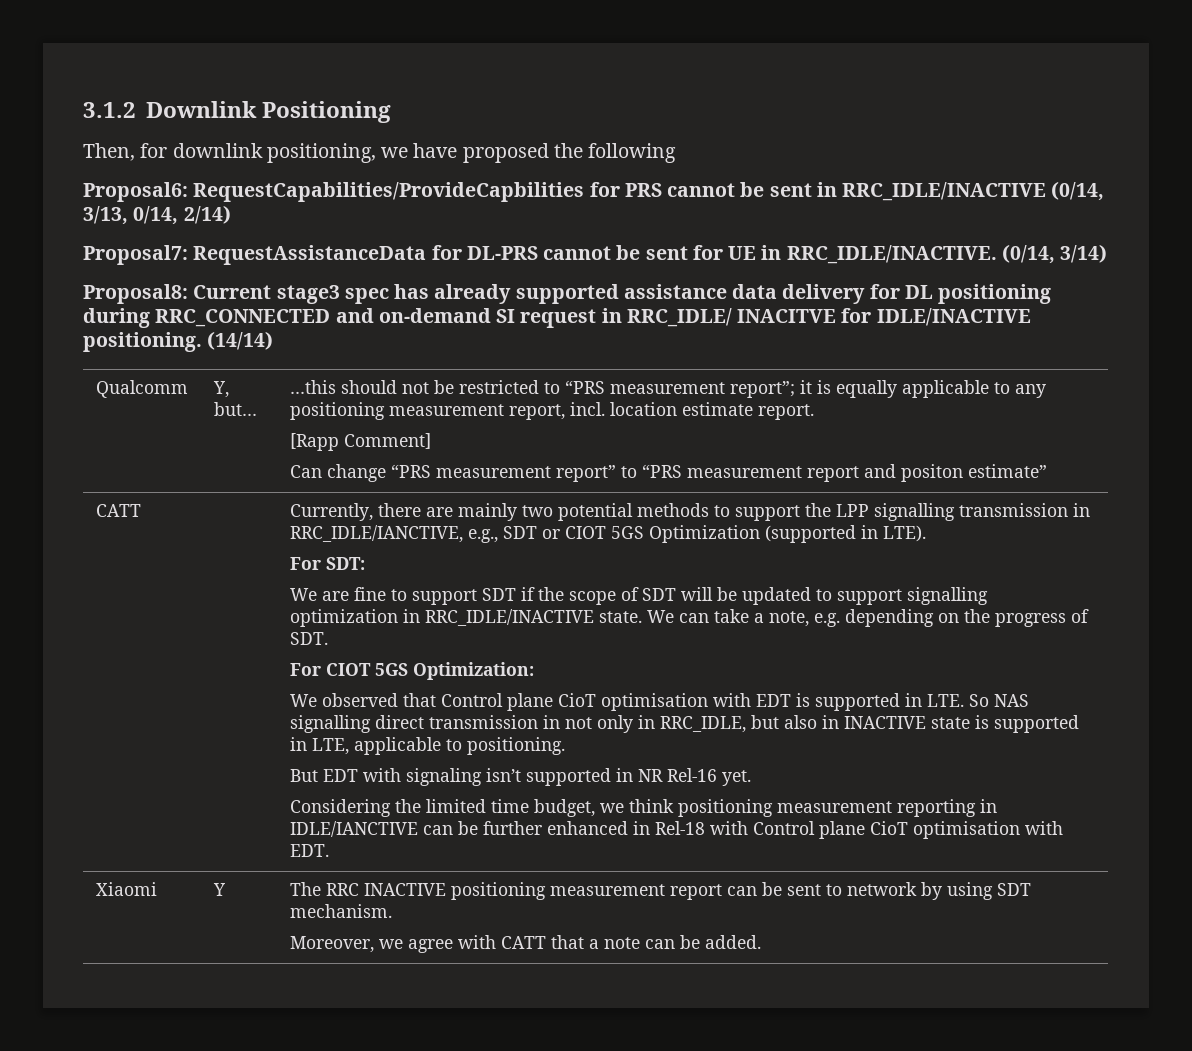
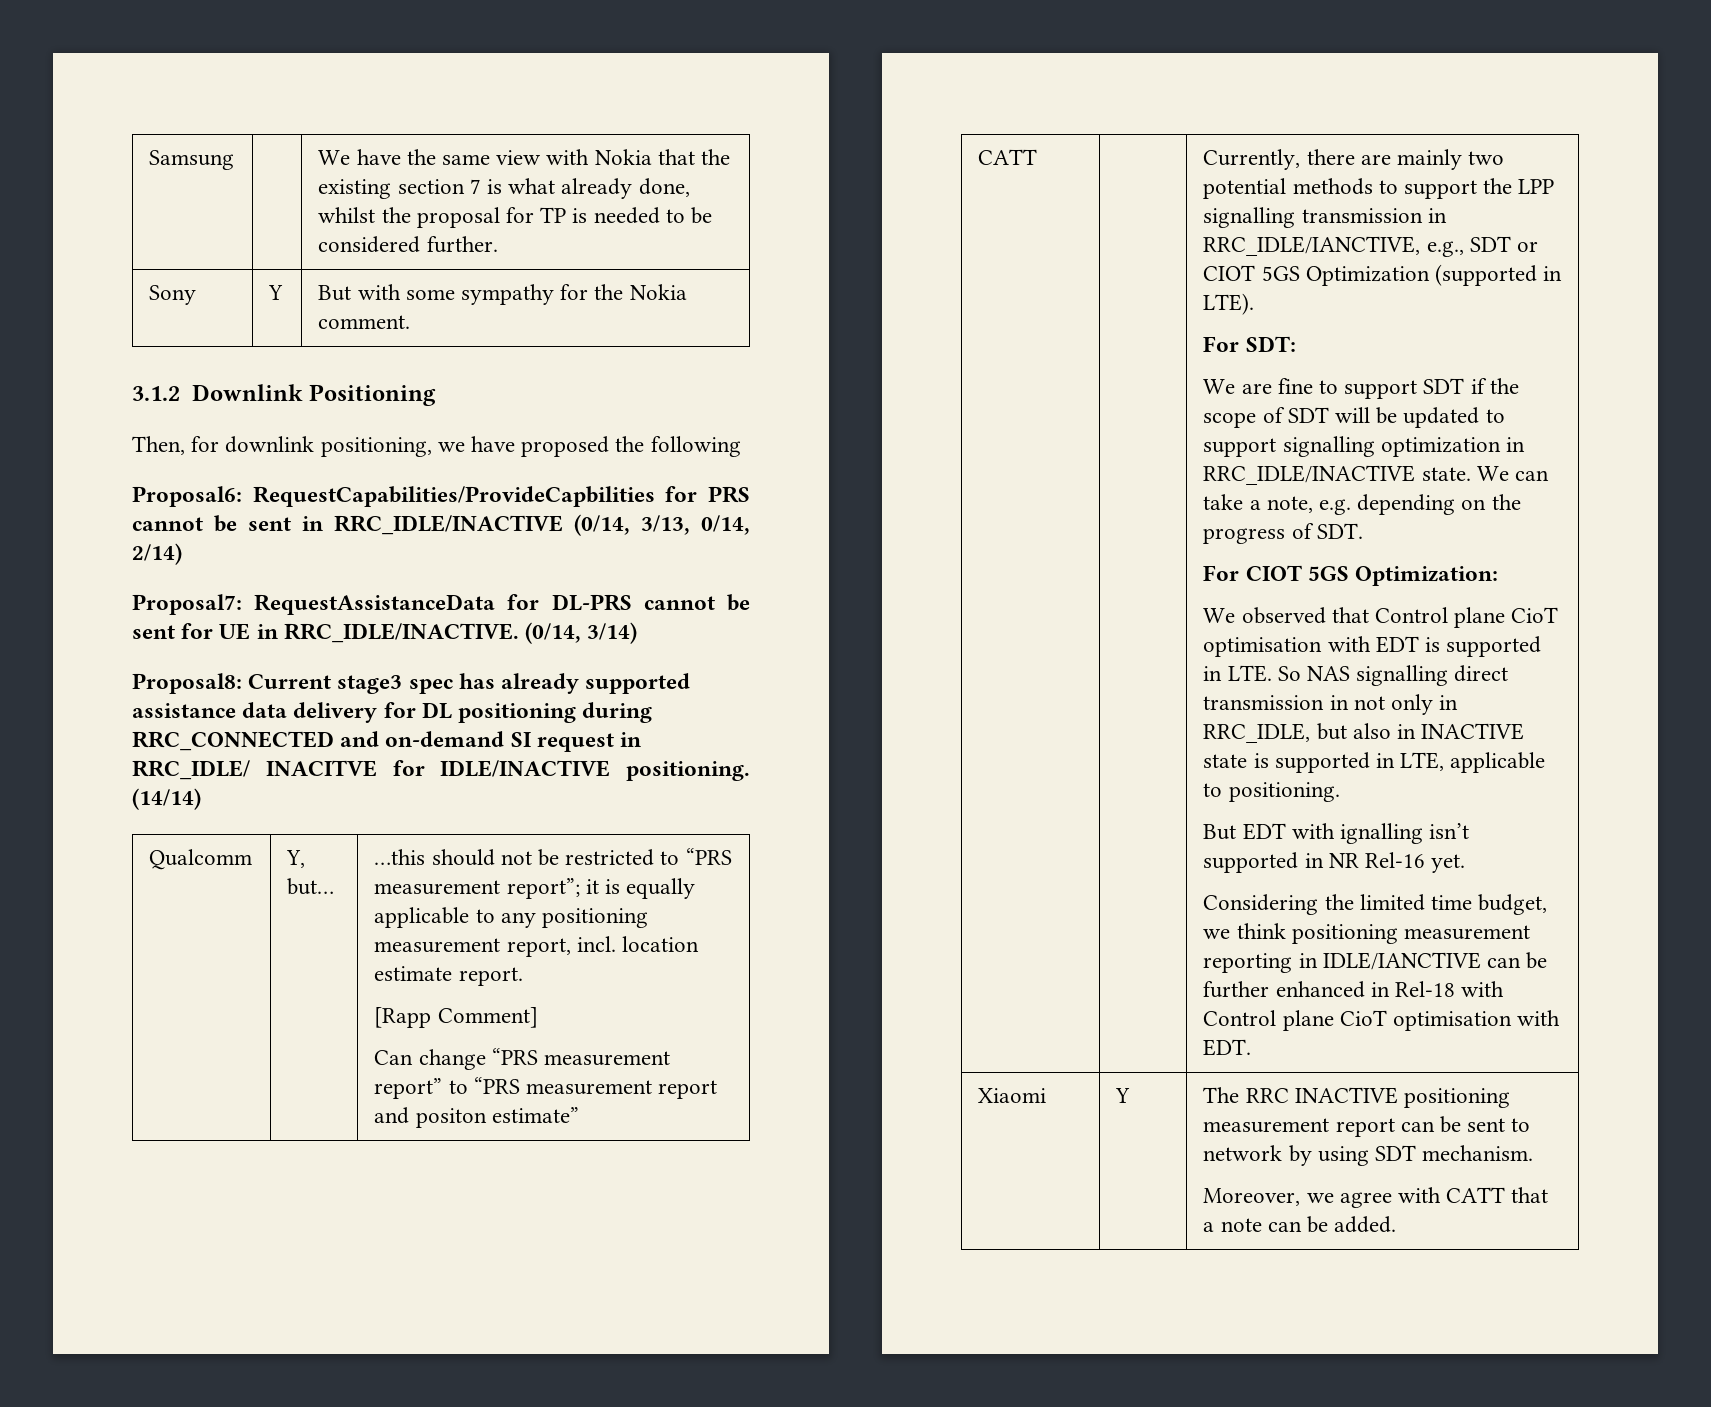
(83, 110) none -> [149,150,235,170] [318,149,731,165] [318,178,690,199] [318,207,713,228] [318,236,498,253] [149,285,197,305] [268,285,284,300] [318,284,687,305] [318,315,411,329] Samsung | | We have the same view with Nokia that the existing section 7 is what already done, whilst the proposal for TP is needed to be considered further. // Sony | Y | But with some sympathy for the Nokia comment. //
[405,768,482,786] signaling -> [1340,823,1424,844] ignalling

